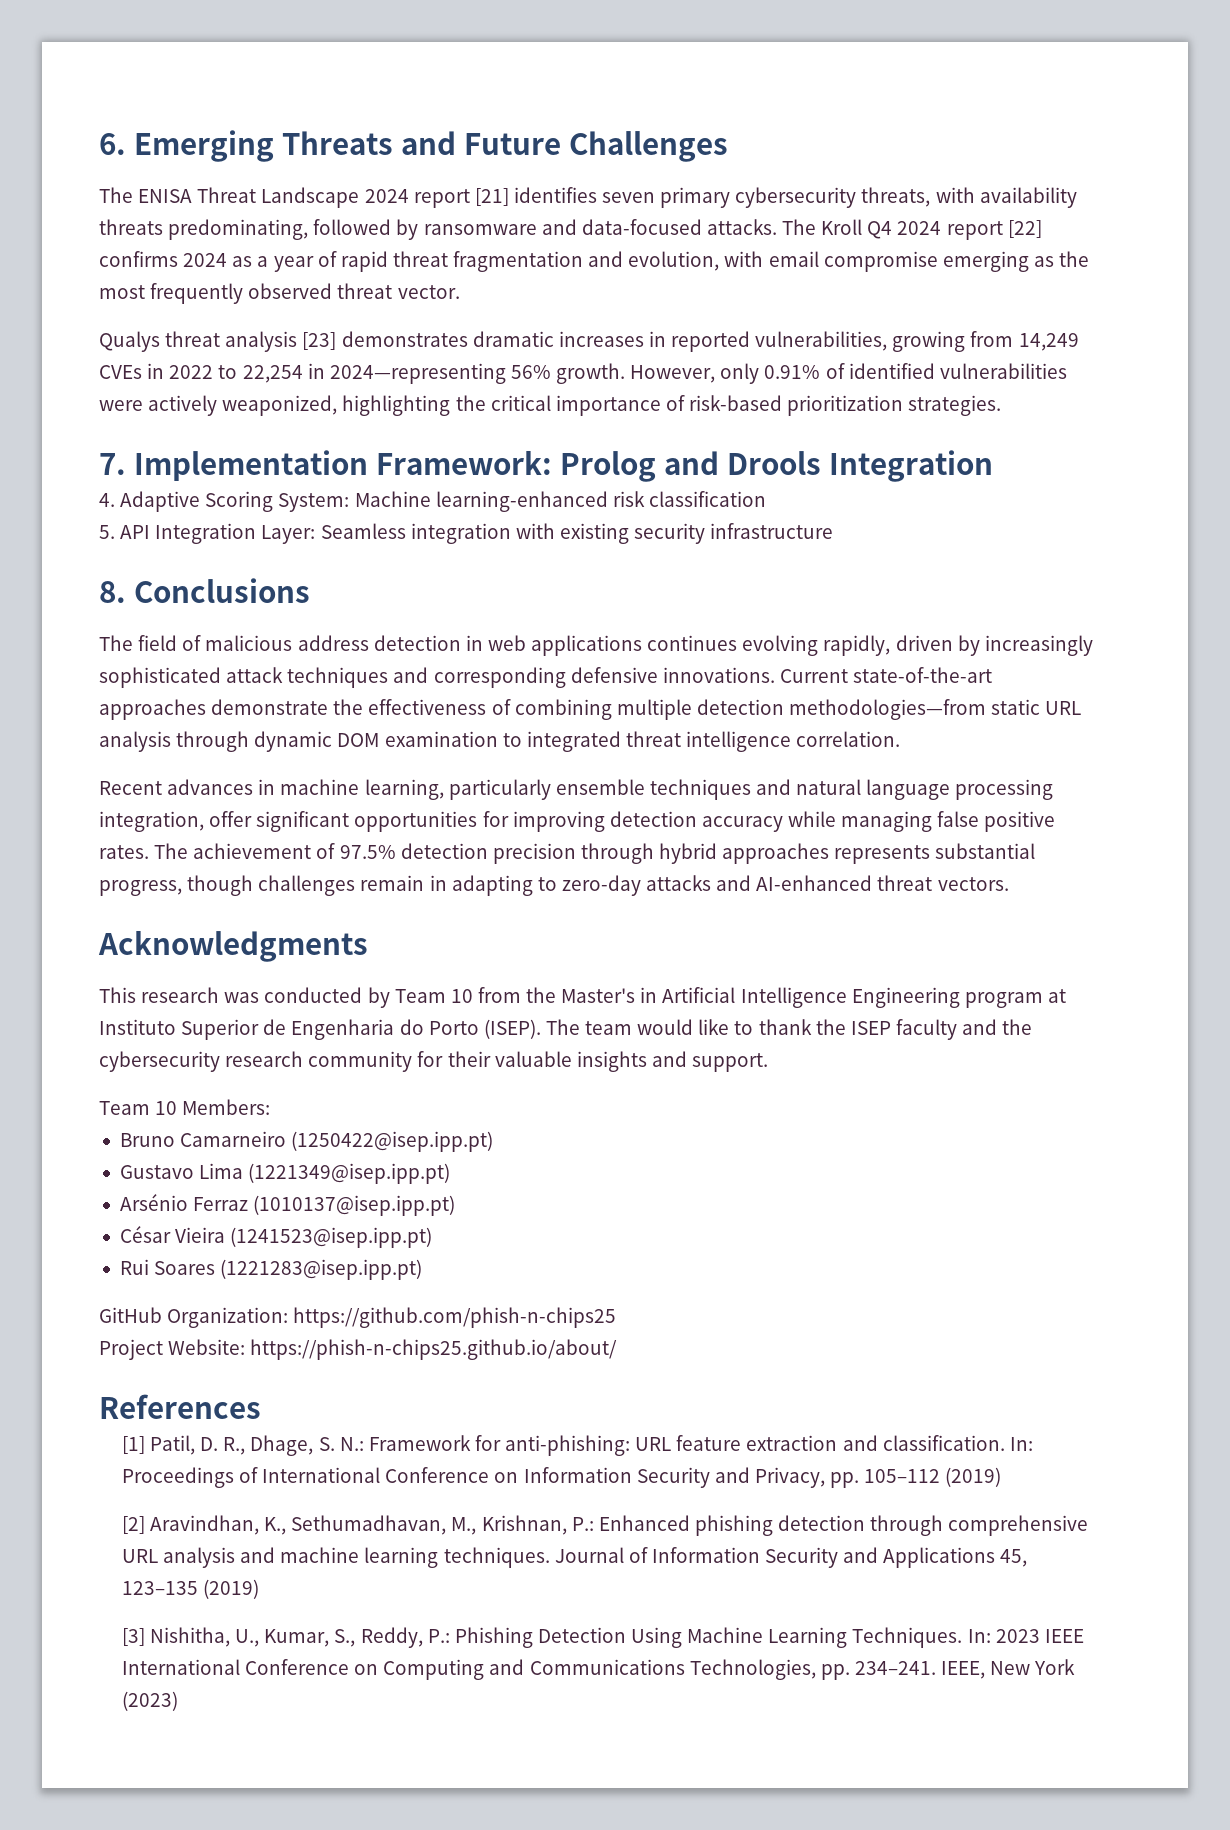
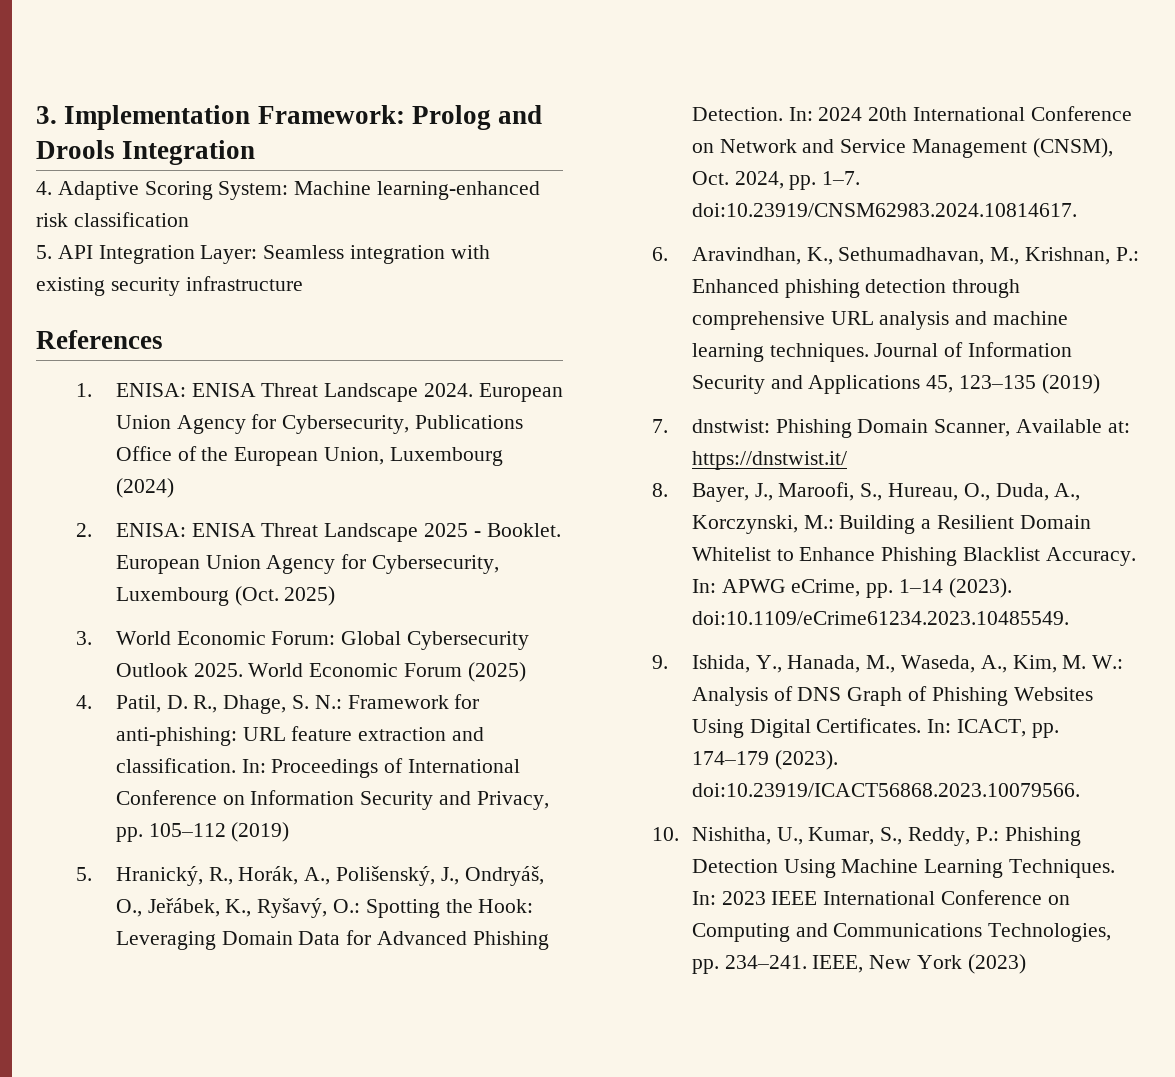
[99,130,728,162] [99,187,1077,208] [99,219,1042,240] [99,251,1090,272] [99,283,460,304] [99,331,1079,352] [99,363,1067,384] [99,395,1002,416] [99,453,126,475] 6. Emerging Threats and Future Challenges // The ENISA Threat Landscape 2024 report [21] identifies seven primary cybersecurity threats, with availability threats predominating, followed by ransomware and data-focused attacks. The Kroll Q4 2024 report [22] confirms 2024 as a year of rapid threat fragmentation and evolution, with email compromise emerging as the most frequently observed threat vector. // Qualys threat analysis [23] demonstrates dramatic increases in reported vulnerabilities, growing from 14,249 CVEs in 2022 to 22,254 in 2024—representing 56% growth. However, only 0.91% of identified vulnerabilities were actively weaponized, highlighting the critical importance of risk-based prioritization strategies. // 7. -> [36,106,57,124] 3.
[99,578,310,603] [99,635,1093,656] [99,667,993,688] [99,699,1082,720] [99,731,901,752] [99,779,1054,800] [99,811,1056,832] [99,843,1036,864] [99,875,1009,896] [98,930,368,962] [99,987,1066,1008] [99,1019,1033,1040] [99,1051,769,1072] [99,1099,271,1115] [119,1131,494,1152] [119,1163,451,1184] [119,1194,456,1216] [119,1226,433,1248] [119,1259,423,1280] [99,1307,617,1328] [99,1339,618,1360] [99,1394,261,1419] [121,1436,145,1454] 8. Conclusions // The field of malicious address detection in web applications continues evolving rapidly, driven by increasingly sophisticated attack techniques and corresponding defensive innovations. Current state-of-the-art approaches demonstrate the effectiveness of combining multiple detection methodologies—from static URL analysis through dynamic DOM examination to integrated threat intelligence correlation. // Recent advances in machine learning, particularly ensemble techniques and natural language processing integration, offer significant opportunities for improving detection accuracy while managing false positive rates. The achievement of 97.5% detection precision through hybrid approaches represents substantial progress, though challenges remain in adapting to zero-day attacks and AI-enhanced threat vectors. // Acknowledgments // This research was conducted by Team 10 from the Master's in Artificial Intelligence Engineering program at Instituto Superior de Engenharia do Porto (ISEP). The team would like to thank the ISEP faculty and the cybersecurity research community for their valuable insights and support. // Team 10 Members: // Bruno Camarneiro (1250422@isep.ipp.pt) // Gustavo Lima (1221349@isep.ipp.pt) // Arsénio Ferraz (1010137@isep.ipp.pt) // César Vieira (1241523@isep.ipp.pt) // Rui Soares (1221283@isep.ipp.pt) // GitHub Organization: https://github.com/phish-n-chips25 // Project Website: https://phish-n-chips25.github.io/about/ // References // [1] -> [36,330,163,349] [75,383,563,402] [115,414,524,434] [115,446,503,466] [115,478,174,498] [75,523,561,542] [115,554,500,574] [115,586,336,606] [75,631,530,650] [115,662,526,682] [75,695,92,709] References // 1. ENISA: ENISA Threat Landscape 2024. European Union Agency for Cybersecurity, Publications Office of the European Union, Luxembourg (2024) // 2. ENISA: ENISA Threat Landscape 2025 - Booklet. European Union Agency for Cybersecurity, Luxembourg (Oct. 2025) // 3. World Economic Forum: Global Cybersecurity Outlook 2025. World Economic Forum (2025) // 4.
[121,1516,145,1534] [2] -> [75,866,544,886] [115,898,534,918] [115,930,549,950] [691,106,1132,121] [691,138,1113,158] [691,171,861,190] [691,203,1077,217] [651,247,668,261] 5. Hranický, R., Horák, A., Polišenský, J., Ondryáš, O., Jeřábek, K., Ryšavý, O.: Spotting the Hook: Leveraging Domain Data for Advanced Phishing Detection. In: 2024 20th International Conference on Network and Service Management (CNSM), Oct. 2024, pp. 1–7. doi:10.23919/CNSM62983.2024.10814617. // 6.
[121,1628,145,1646] [3] -> [651,419,1130,438] [691,451,847,470] [651,482,1081,502] [691,515,1091,534] [691,547,1136,566] [691,578,1012,598] [691,611,1069,625] [651,655,1124,673] [691,686,1093,706] [691,718,1059,738] [691,750,838,770] [691,783,1080,797] [651,827,679,841] 7. dnstwist: Phishing Domain Scanner, Available at: https://dnstwist.it/ // 8. Bayer, J., Maroofi, S., Hureau, O., Duda, A., Korczynski, M.: Building a Resilient Domain Whitelist to Enhance Phishing Blacklist Accuracy. In: APWG eCrime, pp. 1–14 (2023). doi:10.1109/eCrime61234.2023.10485549. // 9. Ishida, Y., Hanada, M., Waseda, A., Kim, M. W.: Analysis of DNS Graph of Phishing Websites Using Digital Certificates. In: ICACT, pp. 174–179 (2023). doi:10.23919/ICACT56868.2023.10079566. // 10.

